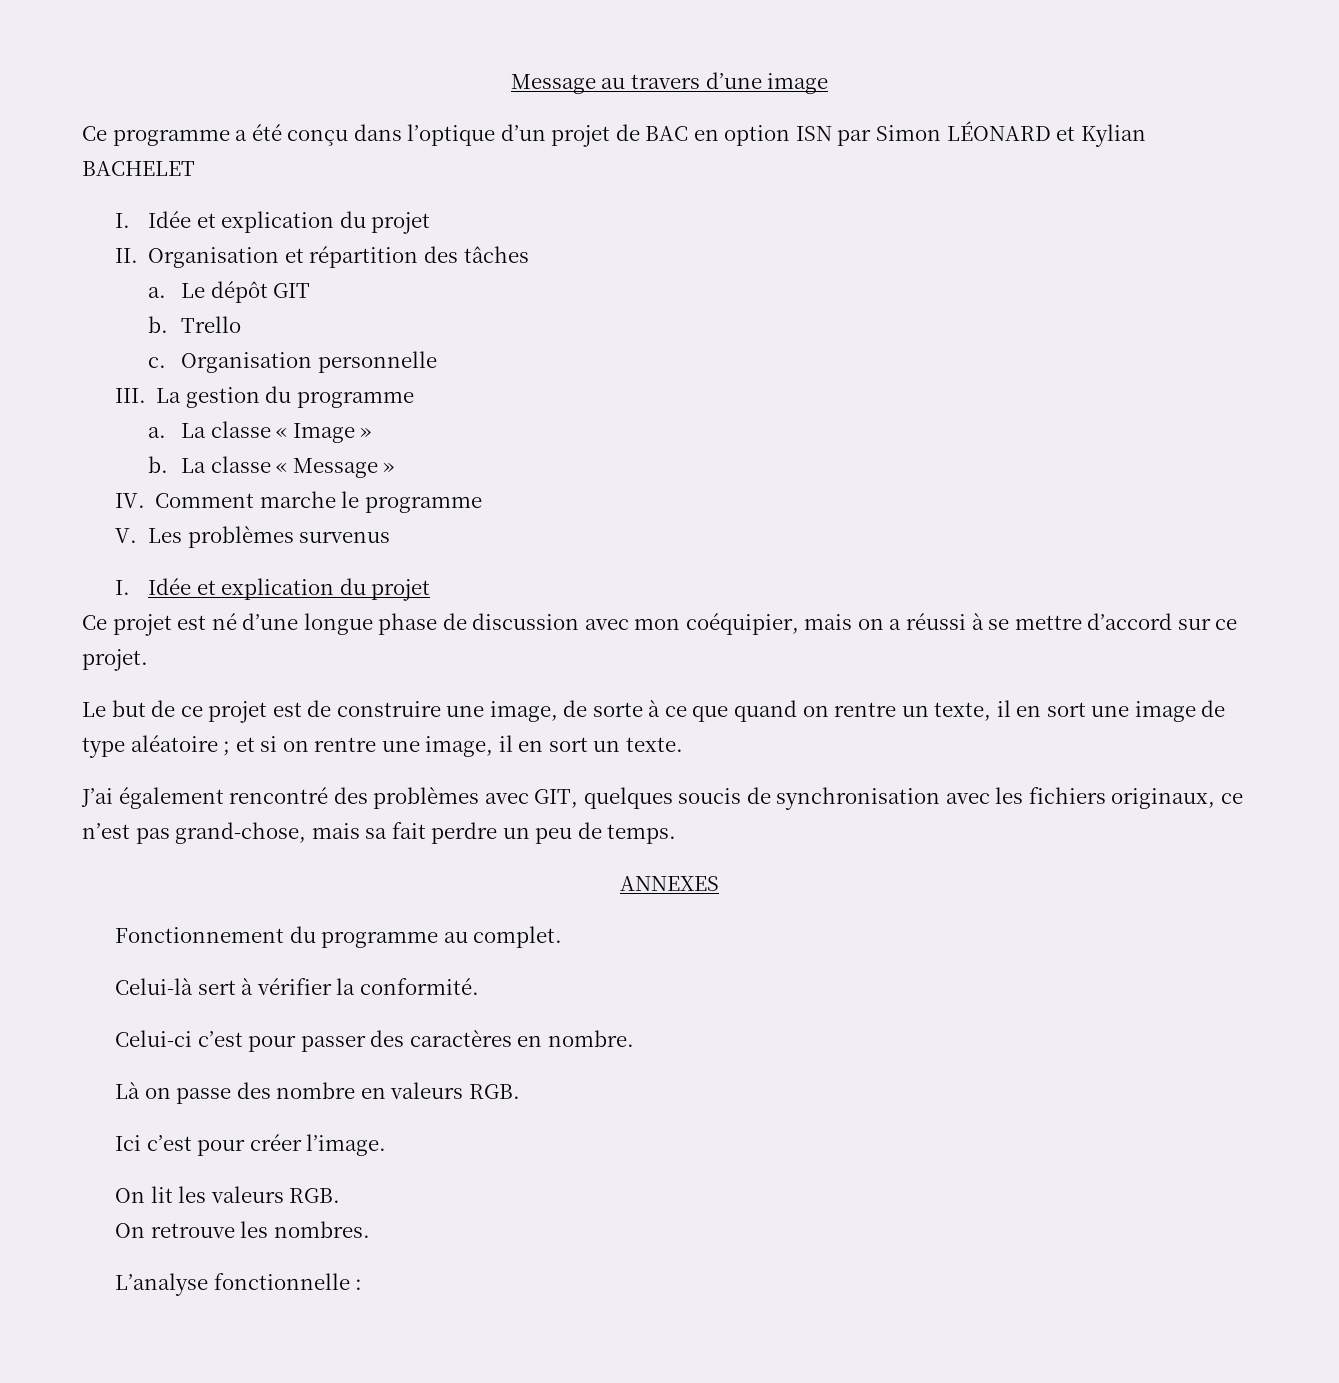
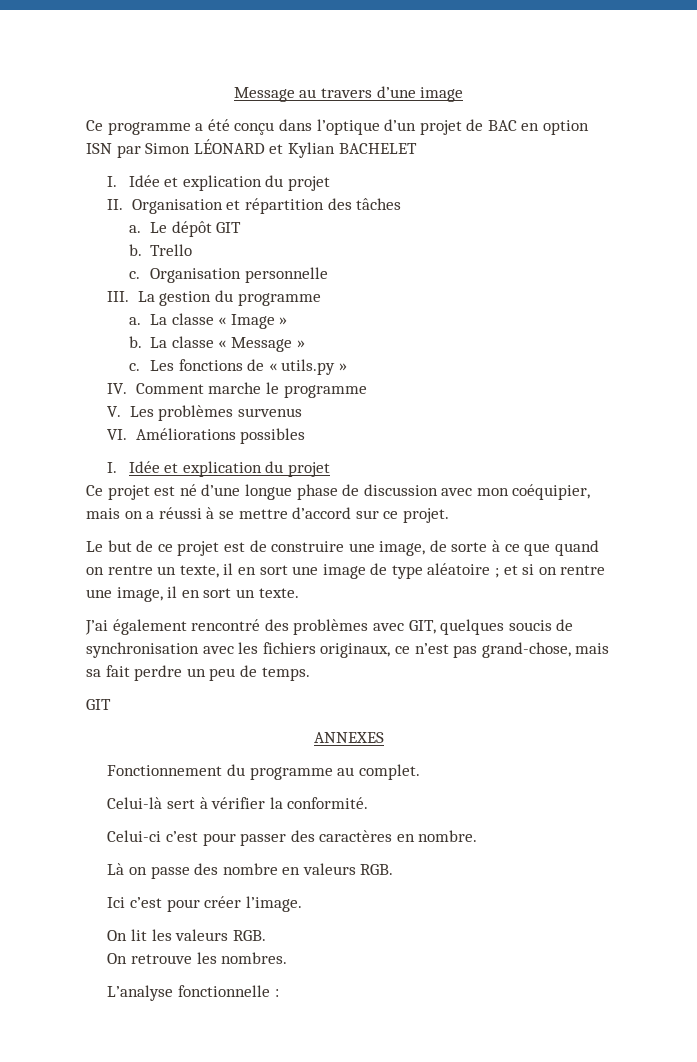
(395, 467) none -> [128,359,347,375] // c. Les fonctions de « utils.py »
(391, 537) none -> [107,428,306,444] // VI. Améliorations possibles
(677, 834) none -> [86,699,111,710] // GIT

